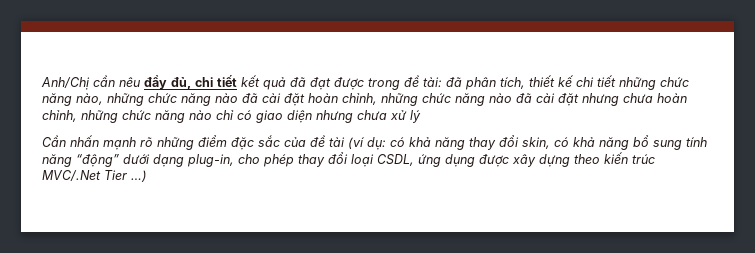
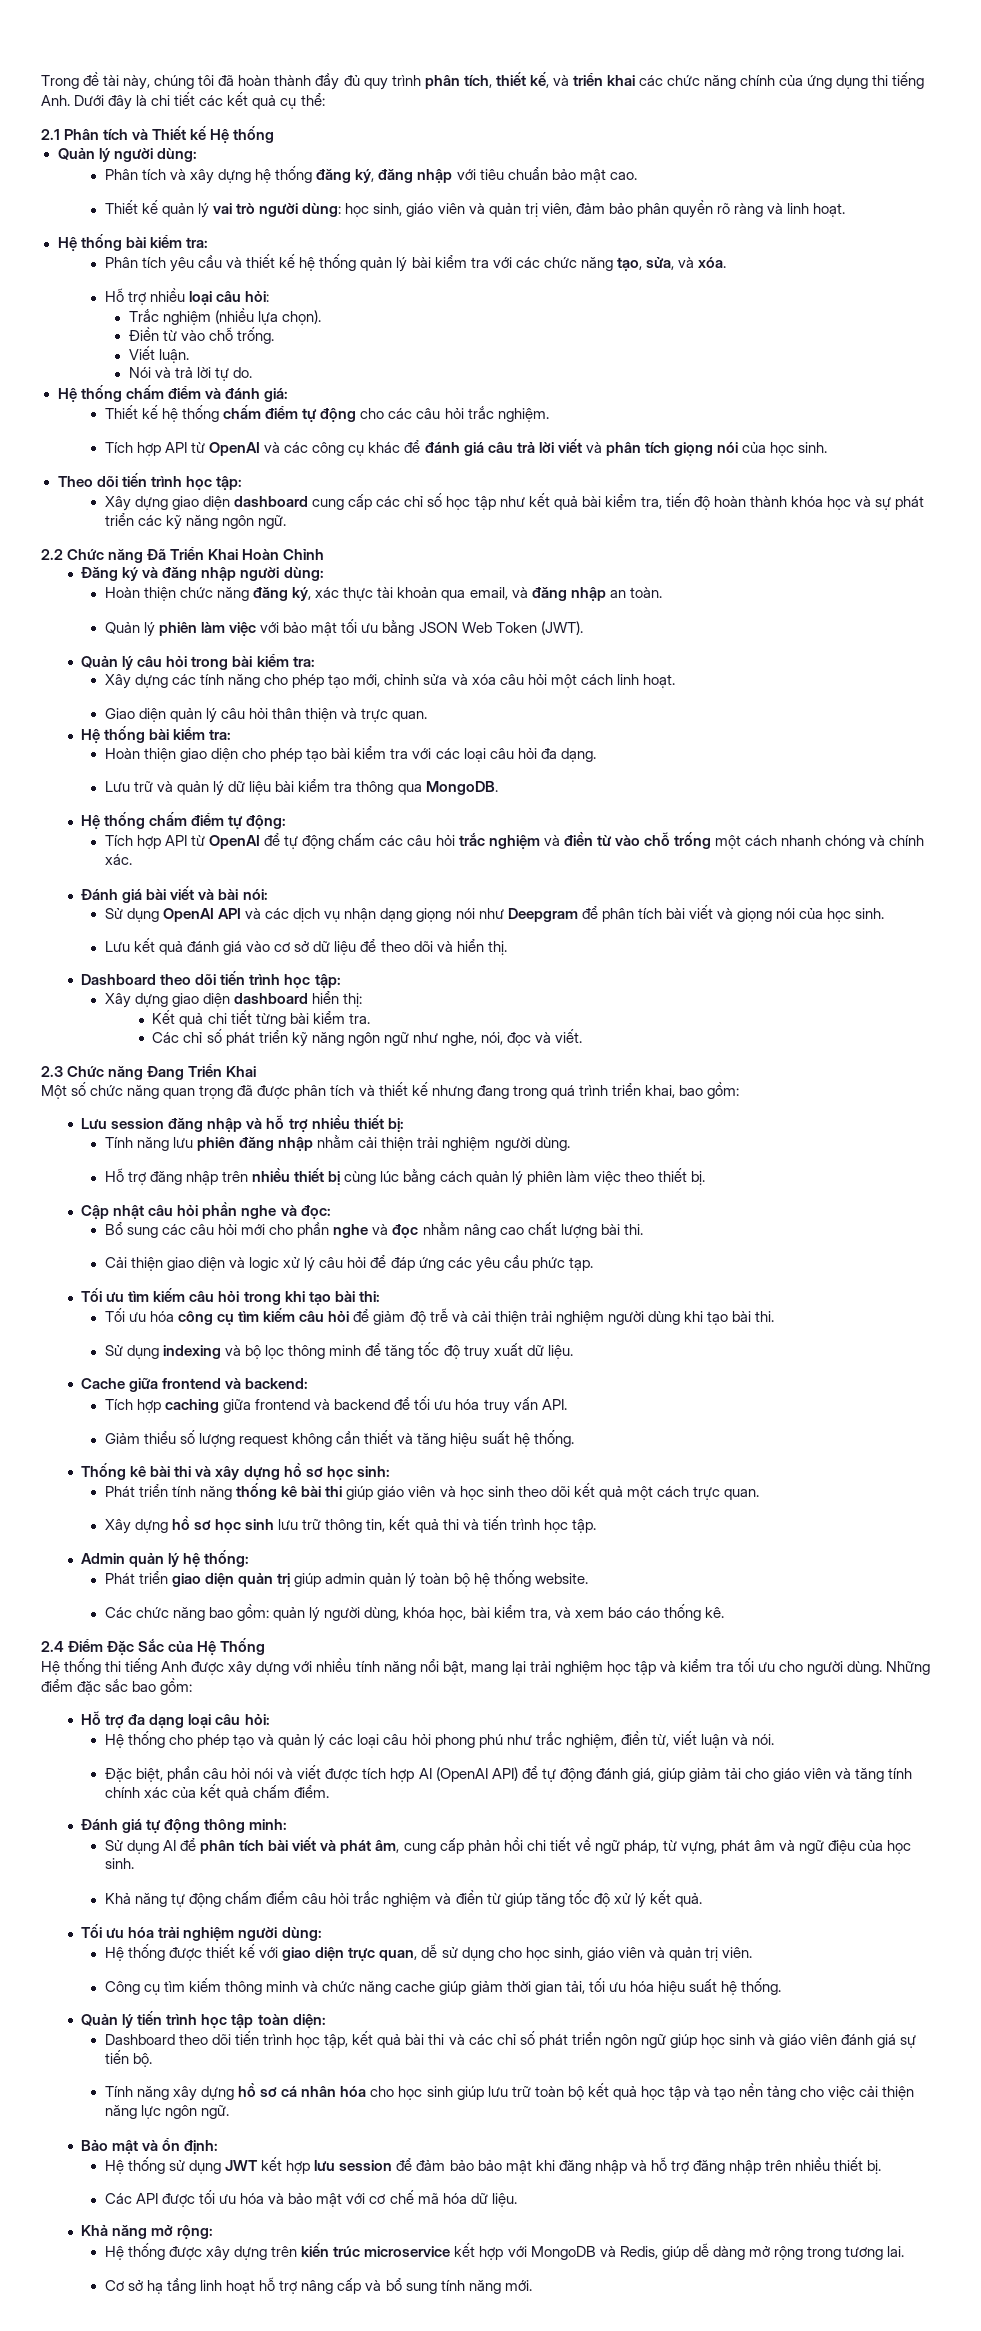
[41,75,689,90] [42,93,687,106] [42,110,421,123] [42,135,707,150] [42,152,655,167] [42,170,147,182] Anh/Chị cần nêu đầy đủ, chi tiết kết quả đã đạt được trong đề tài: đã phân tích, thiết kế chi tiết những chức năng nào, những chức năng nào đã cài đặt hoàn chỉnh, những chức năng nào đã cài đặt nhưng chưa hoàn chỉnh, những chức năng nào chỉ có giao diện nhưng chưa xử lý // Cần nhấn mạnh rõ những điểm đặc sắc của đề tài (ví dụ: có khả năng thay đổi skin, có khả năng bổ sung tính năng “động” dưới dạng plug-in, cho phép thay đổi loại CSDL, ứng dụng được xây dựng theo kiến trúc MVC/.Net Tier …) -> [41,72,925,90] [41,92,325,110] [41,126,275,144] [57,148,197,162] [104,166,637,184] [104,200,846,218] [57,234,208,252] [104,254,727,272] [104,288,270,306] [128,308,321,325] [128,327,274,344] [128,346,189,363] [128,367,252,381] [57,385,288,403] [104,405,549,423] [104,439,828,457] [57,473,242,491] [104,493,925,511] [104,513,287,530] [41,546,325,563] [81,567,324,582] [104,587,662,602] [104,619,583,637] [81,653,315,670] [104,674,675,689] [104,708,428,723] [81,726,232,744] [104,746,596,762] [104,779,498,796] [81,812,287,830] [104,832,925,850] [104,854,132,865] [81,886,268,903] [104,905,885,922] [104,938,507,955] [81,971,341,989] [104,991,363,1008] [152,1010,370,1027] [152,1029,583,1047] [41,1063,257,1080] [41,1082,740,1099] [81,1115,404,1133] [104,1135,570,1152] [104,1168,705,1186] [81,1202,331,1220] [104,1222,643,1239] [104,1255,593,1272] [81,1288,380,1306] [104,1308,775,1326] [104,1342,573,1360] [81,1377,309,1392] [104,1396,567,1414] [104,1430,574,1447] [81,1463,390,1481] [104,1483,760,1500] [104,1516,596,1534] [81,1550,250,1568] [104,1570,588,1588] [104,1604,724,1622] [41,1638,266,1656] [41,1658,931,1676] [41,1678,193,1695] [81,1711,270,1729] [104,1731,775,1749] [104,1765,913,1782] [104,1784,330,1801] [81,1819,288,1834] [104,1837,912,1854] [104,1858,134,1869] [104,1890,702,1908] [81,1924,322,1942] [104,1944,753,1962] [104,1978,782,1995] [81,2011,326,2029] [104,2031,917,2048] [104,2050,153,2067] [104,2083,915,2101] [104,2105,230,2119] [81,2137,219,2155] [104,2157,882,2174] [104,2190,517,2207] [81,2225,214,2240] [104,2243,905,2261] [104,2277,532,2294] Trong đề tài này, chúng tôi đã hoàn thành đầy đủ quy trình phân tích, thiết kế, và triển khai các chức năng chính của ứng dụng thi tiếng Anh. Dưới đây là chi tiết các kết quả cụ thể: // 2.1 Phân tích và Thiết kế Hệ thống // Quản lý người dùng: // Phân tích và xây dựng hệ thống đăng ký, đăng nhập với tiêu chuẩn bảo mật cao. // Thiết kế quản lý vai trò người dùng: học sinh, giáo viên và quản trị viên, đảm bảo phân quyền rõ ràng và linh hoạt. // Hệ thống bài kiểm tra: // Phân tích yêu cầu và thiết kế hệ thống quản lý bài kiểm tra với các chức năng tạo, sửa, và xóa. // Hỗ trợ nhiều loại câu hỏi: // Trắc nghiệm (nhiều lựa chọn). // Điền từ vào chỗ trống. // Viết luận. // Nói và trả lời tự do. // Hệ thống chấm điểm và đánh giá: // Thiết kế hệ thống chấm điểm tự động cho các câu hỏi trắc nghiệm. // Tích hợp API từ OpenAI và các công cụ khác để đánh giá câu trả lời viết và phân tích giọng nói của học sinh. // Theo dõi tiến trình học tập: // Xây dựng giao diện dashboard cung cấp các chỉ số học tập như kết quả bài kiểm tra, tiến độ hoàn thành khóa học và sự phát triển các kỹ năng ngôn ngữ. // 2.2 Chức năng Đã Triển Khai Hoàn Chỉnh // Đăng ký và đăng nhập người dùng: // Hoàn thiện chức năng đăng ký, xác thực tài khoản qua email, và đăng nhập an toàn. // Quản lý phiên làm việc với bảo mật tối ưu bằng JSON Web Token (JWT). // Quản lý câu hỏi trong bài kiểm tra: // Xây dựng các tính năng cho phép tạo mới, chỉnh sửa và xóa câu hỏi một cách linh hoạt. // Giao diện quản lý câu hỏi thân thiện và trực quan. // Hệ thống bài kiểm tra: // Hoàn thiện giao diện cho phép tạo bài kiểm tra với các loại câu hỏi đa dạng. // Lưu trữ và quản lý dữ liệu bài kiểm tra thông qua MongoDB. // Hệ thống chấm điểm tự động: // Tích hợp API từ OpenAI để tự động chấm các câu hỏi trắc nghiệm và điền từ vào chỗ trống một cách nhanh chóng và chính xác. // Đánh giá bài viết và bài nói: // Sử dụng OpenAI API và các dịch vụ nhận dạng giọng nói như Deepgram để phân tích bài viết và giọng nói của học sinh. // Lưu kết quả đánh giá vào cơ sở dữ liệu để theo dõi và hiển thị. // Dashboard theo dõi tiến trình học tập: // Xây dựng giao diện dashboard hiển thị: // Kết quả chi tiết từng bài kiểm tra. // Các chỉ số phát triển kỹ năng ngôn ngữ như nghe, nói, đọc và viết. // 2.3 Chức năng Đang Triển Khai // Một số chức năng quan trọng đã được phân tích và thiết kế nhưng đang trong quá trình triển khai, bao gồm: // Lưu session đăng nhập và hỗ trợ nhiều thiết bị: // Tính năng lưu phiên đăng nhập nhằm cải thiện trải nghiệm người dùng. // Hỗ trợ đăng nhập trên nhiều thiết bị cùng lúc bằng cách quản lý phiên làm việc theo thiết bị. // Cập nhật câu hỏi phần nghe và đọc: // Bổ sung các câu hỏi mới cho phần nghe và đọc nhằm nâng cao chất lượng bài thi. // Cải thiện giao diện và logic xử lý câu hỏi để đáp ứng các yêu cầu phức tạp. // Tối ưu tìm kiếm câu hỏi trong khi tạo bài thi: // Tối ưu hóa công cụ tìm kiếm câu hỏi để giảm độ trễ và cải thiện trải nghiệm người dùng khi tạo bài thi. // Sử dụng indexing và bộ lọc thông minh để tăng tốc độ truy xuất dữ liệu. // Cache giữa frontend và backend: // Tích hợp caching giữa frontend và backend để tối ưu hóa truy vấn API. // Giảm thiểu số lượng request không cần thiết và tăng hiệu suất hệ thống. // Thống kê bài thi và xây dựng hồ sơ học sinh: // Phát triển tính năng thống kê bài thi giúp giáo viên và học sinh theo dõi kết quả một cách trực quan. // Xây dựng hồ sơ học sinh lưu trữ thông tin, kết quả thi và tiến trình học tập. // Admin quản lý hệ thống: // Phát triển giao diện quản trị giúp admin quản lý toàn bộ hệ thống website. // Các chức năng bao gồm: quản lý người dùng, khóa học, bài kiểm tra, và xem báo cáo thống kê. // 2.4 Điểm Đặc Sắc của Hệ Thống // Hệ thống thi tiếng Anh được xây dựng với nhiều tính năng nổi bật, mang lại trải nghiệm học tập và kiểm tra tối ưu cho người dùng. Những điểm đặc sắc bao gồm: // Hỗ trợ đa dạng loại câu hỏi: // Hệ thống cho phép tạo và quản lý các loại câu hỏi phong phú như trắc nghiệm, điền từ, viết luận và nói. // Đặc biệt, phần câu hỏi nói và viết được tích hợp AI (OpenAI API) để tự động đánh giá, giúp giảm tải cho giáo viên và tăng tính chính xác của kết quả chấm điểm. // Đánh giá tự động thông minh: // Sử dụng AI để phân tích bài viết và phát âm, cung cấp phản hồi chi tiết về ngữ pháp, từ vựng, phát âm và ngữ điệu của học sinh. // Khả năng tự động chấm điểm câu hỏi trắc nghiệm và điền từ giúp tăng tốc độ xử lý kết quả. // Tối ưu hóa trải nghiệm người dùng: // Hệ thống được thiết kế với giao diện trực quan, dễ sử dụng cho học sinh, giáo viên và quản trị viên. // Công cụ tìm kiếm thông minh và chức năng cache giúp giảm thời gian tải, tối ưu hóa hiệu suất hệ thống. // Quản lý tiến trình học tập toàn diện: // Dashboard theo dõi tiến trình học tập, kết quả bài thi và các chỉ số phát triển ngôn ngữ giúp học sinh và giáo viên đánh giá sự tiến bộ. // Tính năng xây dựng hồ sơ cá nhân hóa cho học sinh giúp lưu trữ toàn bộ kết quả học tập và tạo nền tảng cho việc cải thiện năng lực ngôn ngữ. // Bảo mật và ổn định: // Hệ thống sử dụng JWT kết hợp lưu session để đảm bảo bảo mật khi đăng nhập và hỗ trợ đăng nhập trên nhiều thiết bị. // Các API được tối ưu hóa và bảo mật với cơ chế mã hóa dữ liệu. // Khả năng mở rộng: // Hệ thống được xây dựng trên kiến trúc microservice kết hợp với MongoDB và Redis, giúp dễ dàng mở rộng trong tương lai. // Cơ sở hạ tầng linh hoạt hỗ trợ nâng cấp và bổ sung tính năng mới.

